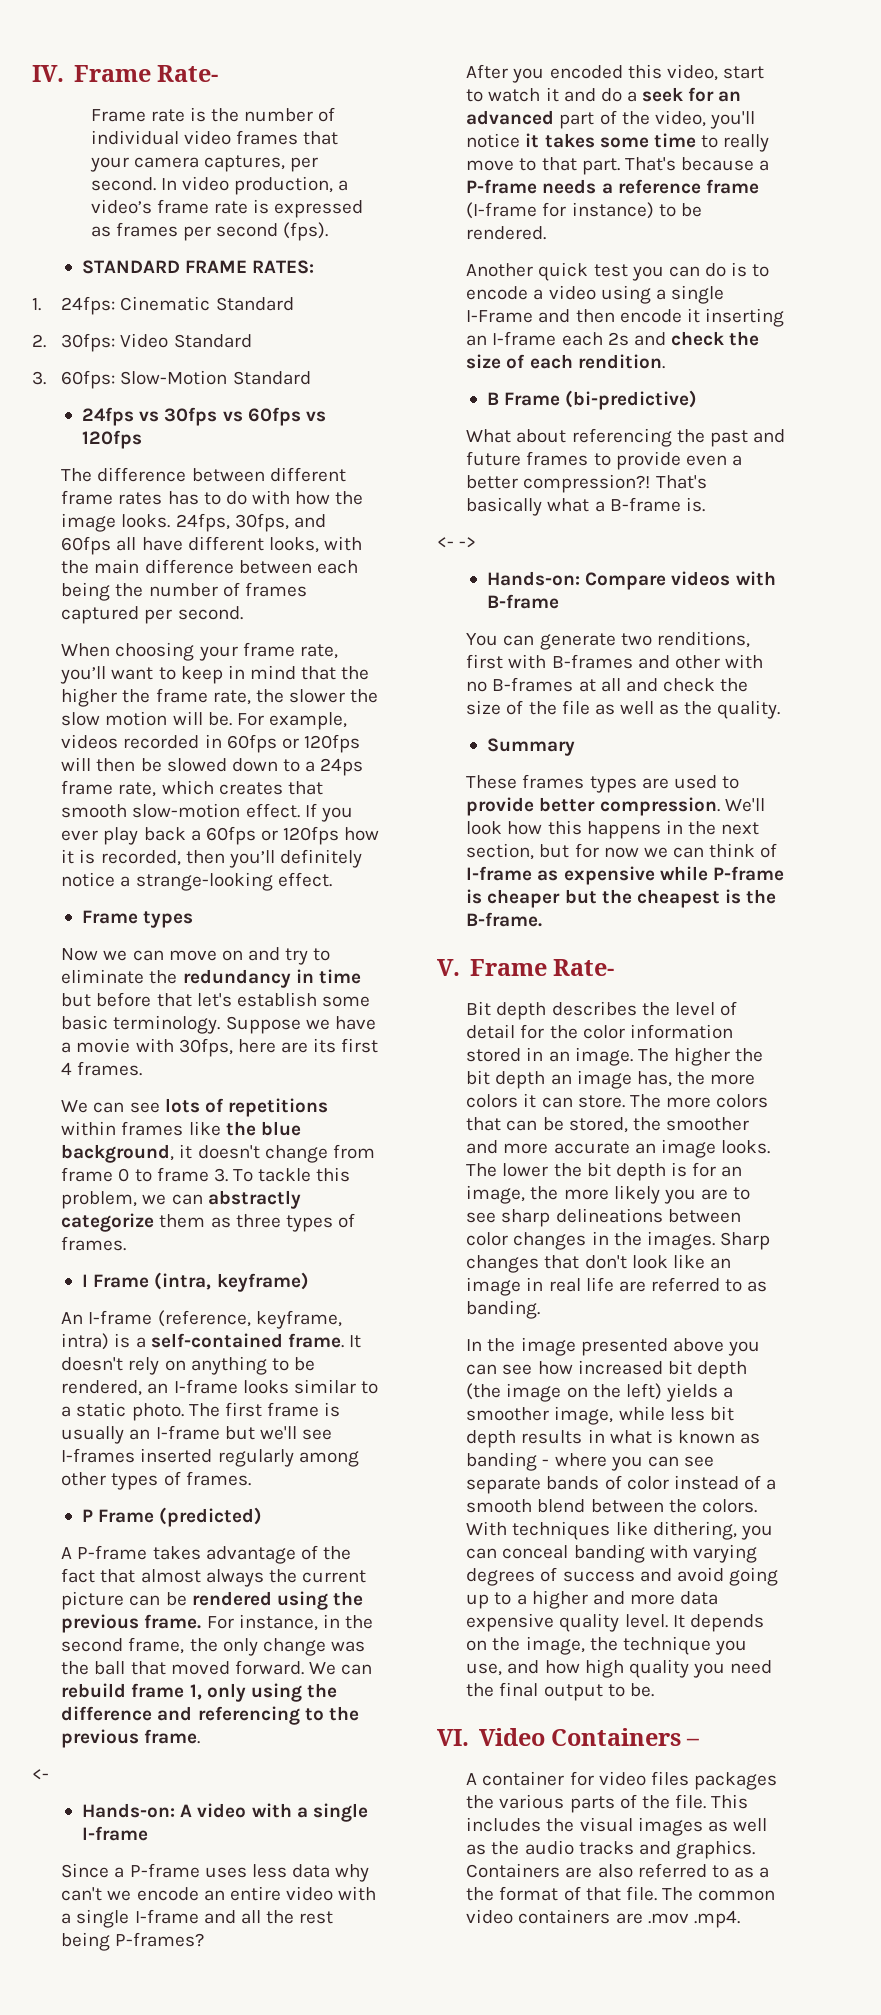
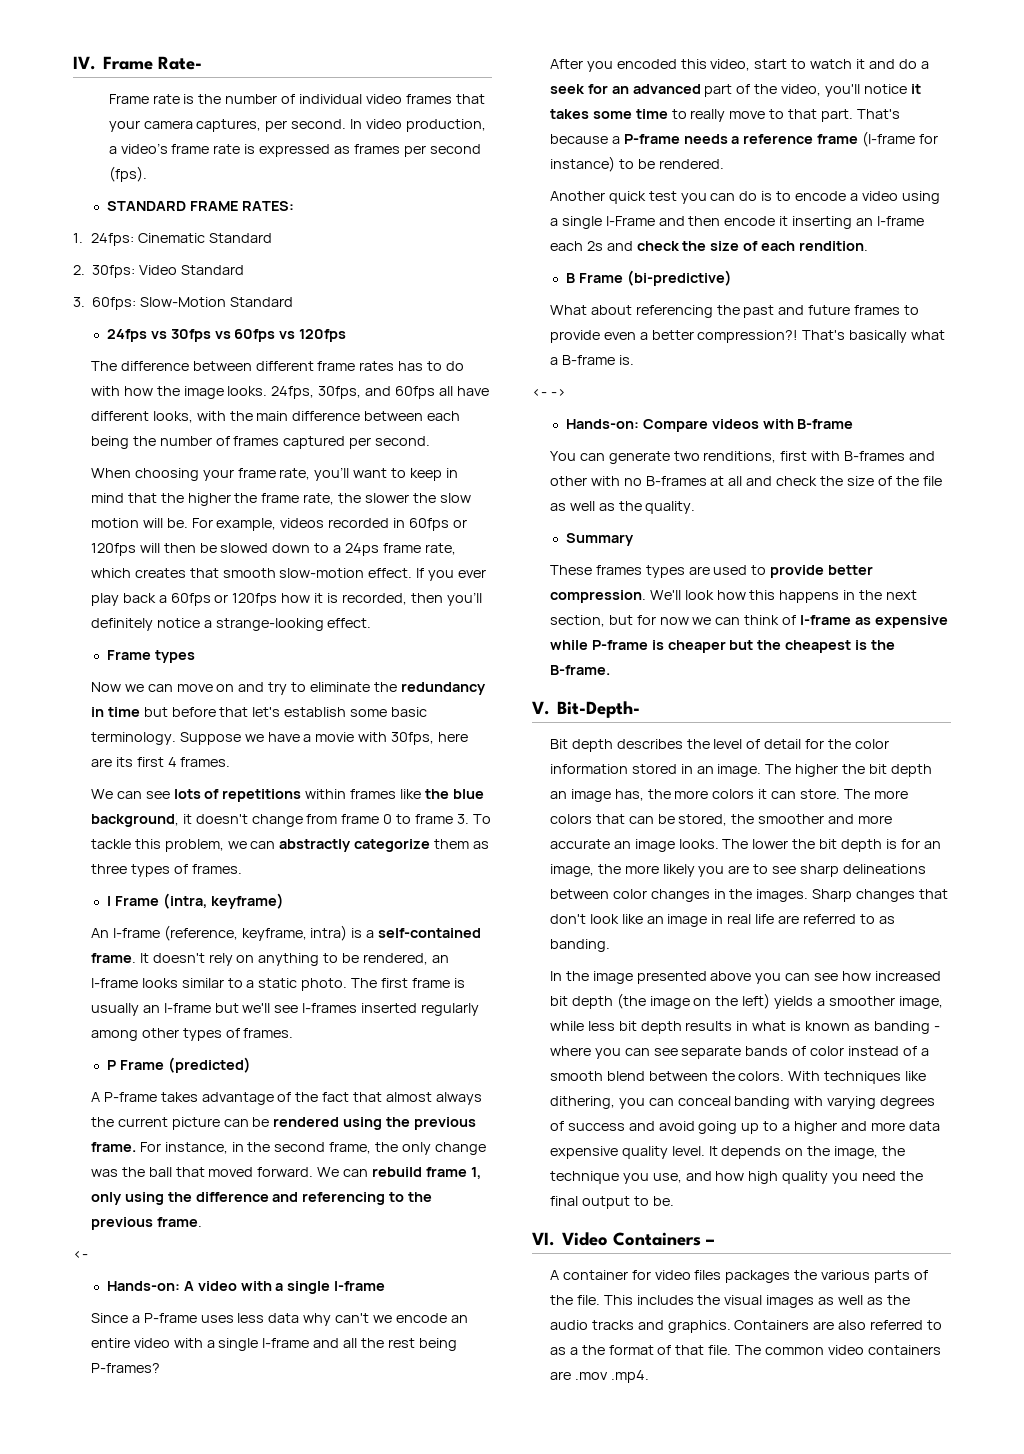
[469,959,614,976] Frame Rate- -> [557,701,641,718] Bit-Depth-

